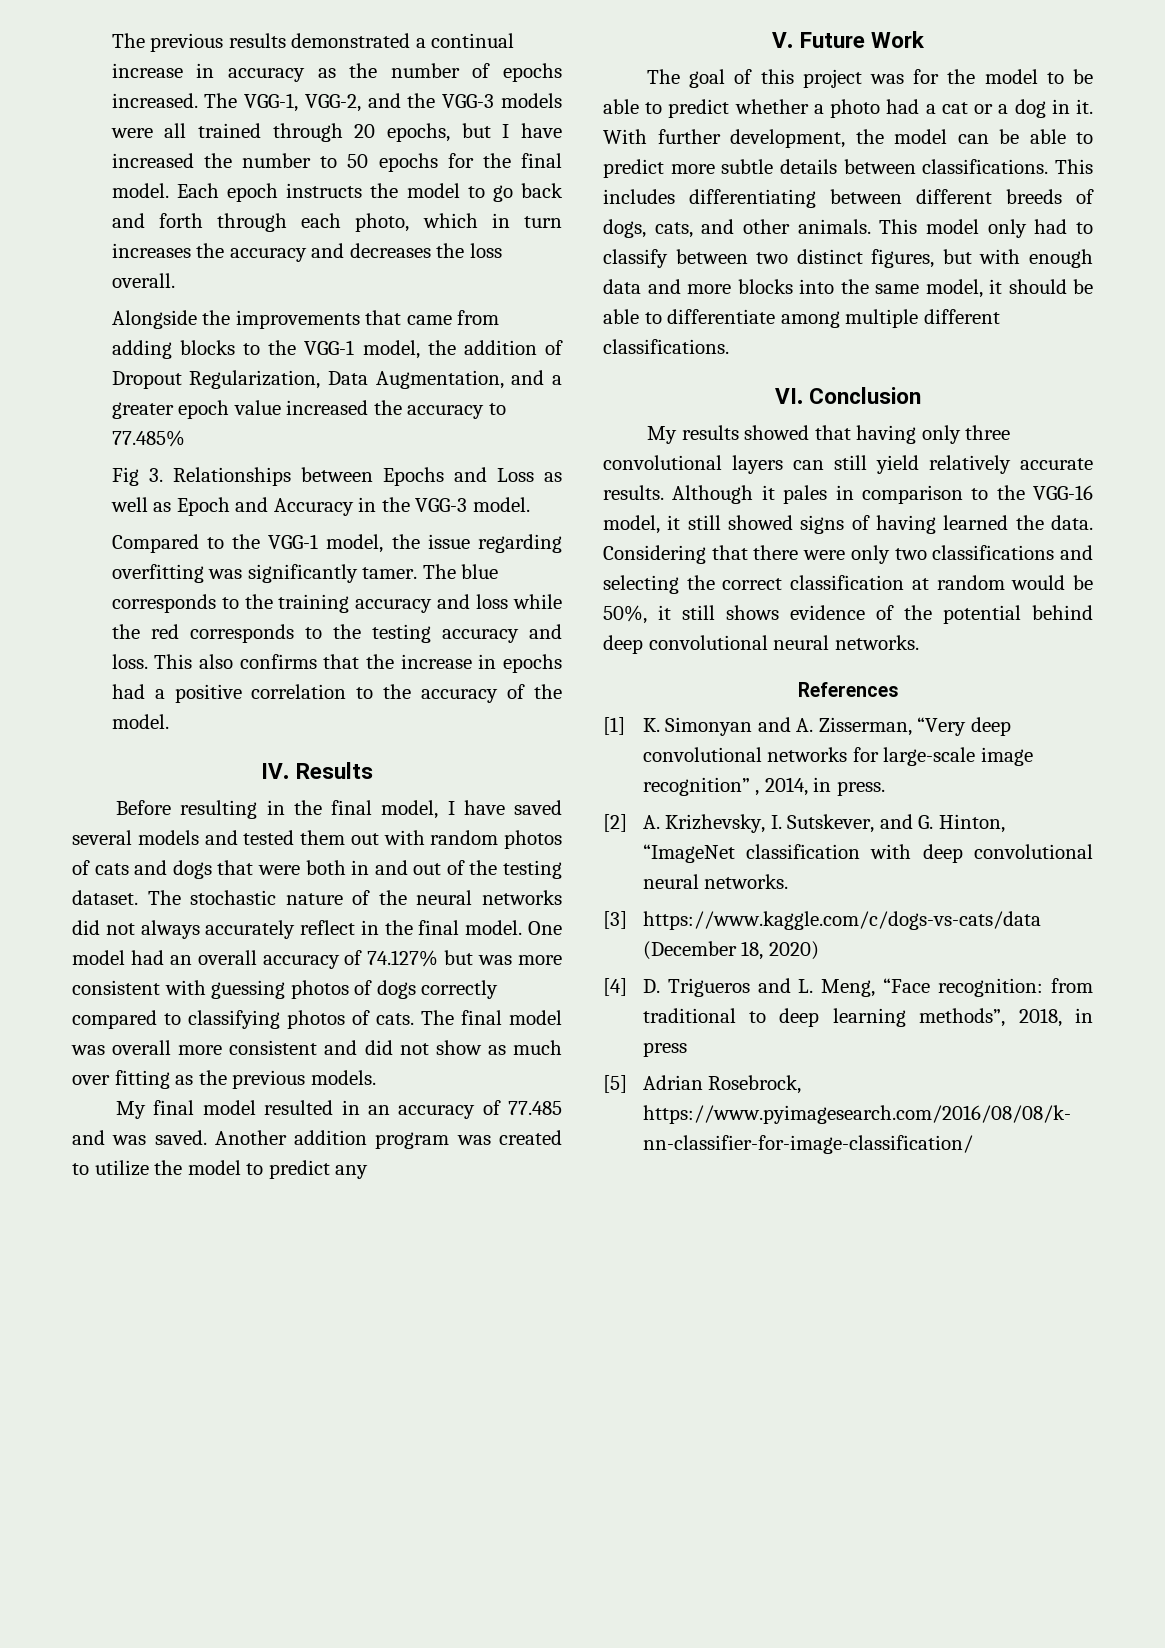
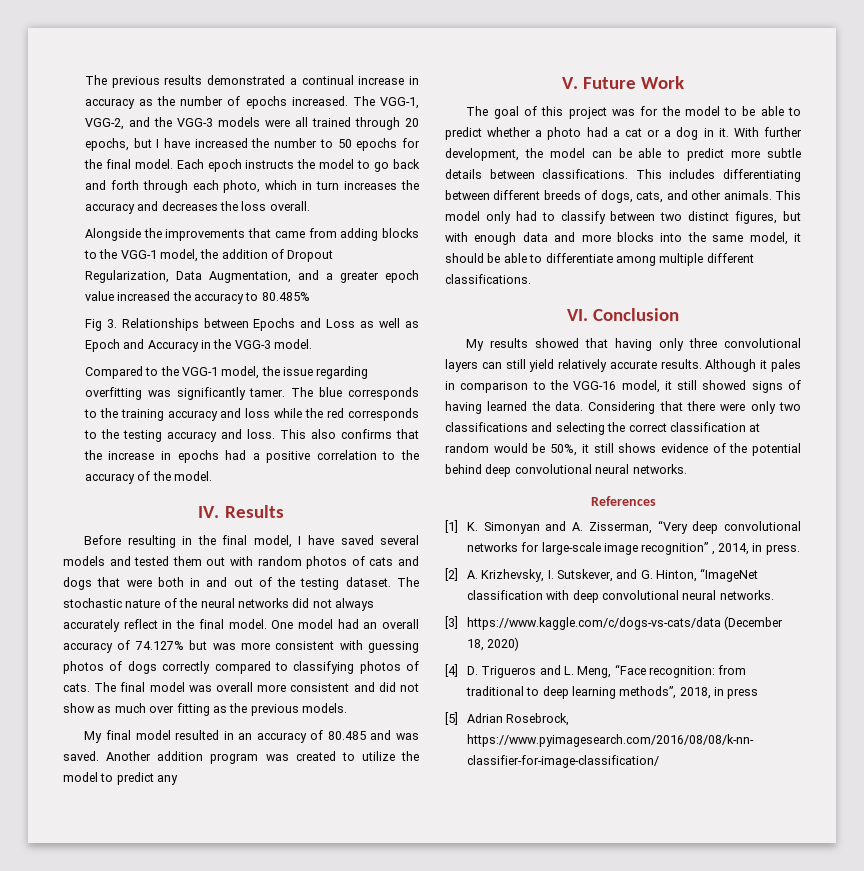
[111,430,185,447] 77.485% -> [261,292,310,301] 80.485%
[508,1101,562,1115] 77.485 -> [327,731,366,740] 80.485

